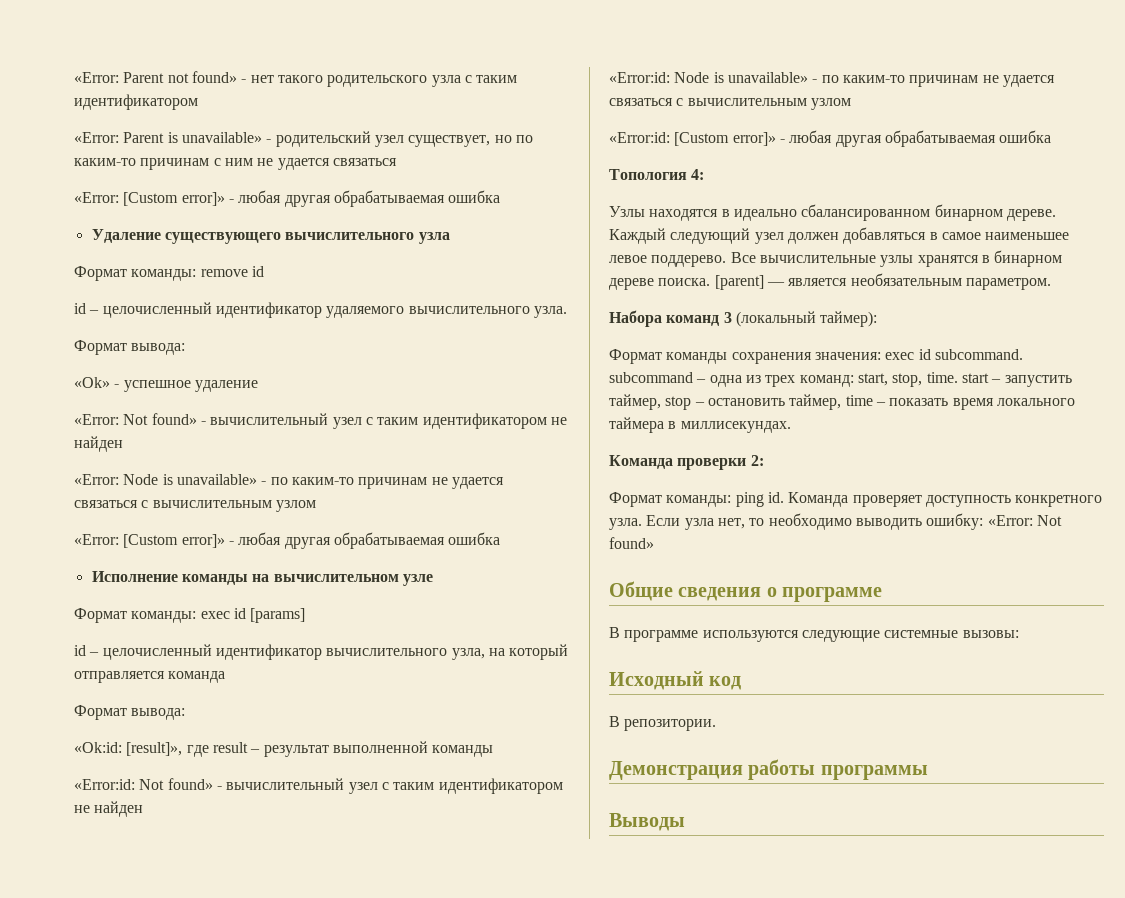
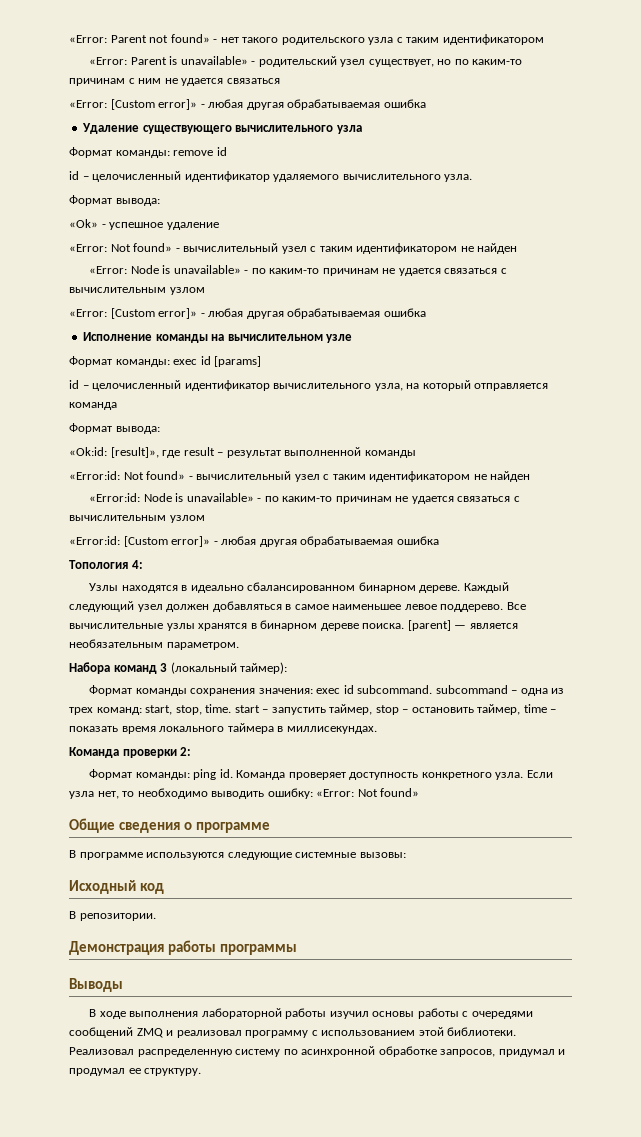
(685, 822) none -> [89,1008,533,1019] [69,1027,517,1038] [69,1046,566,1057] [69,1068,202,1076] // В ходе выполнения лабораторной работы изучил основы работы с очередями сообщений ZMQ и реализовал программу с использованием этой библиотеки. Реализовал распределенную систему по асинхронной обработке запросов, придумал и продумал ее структуру.

